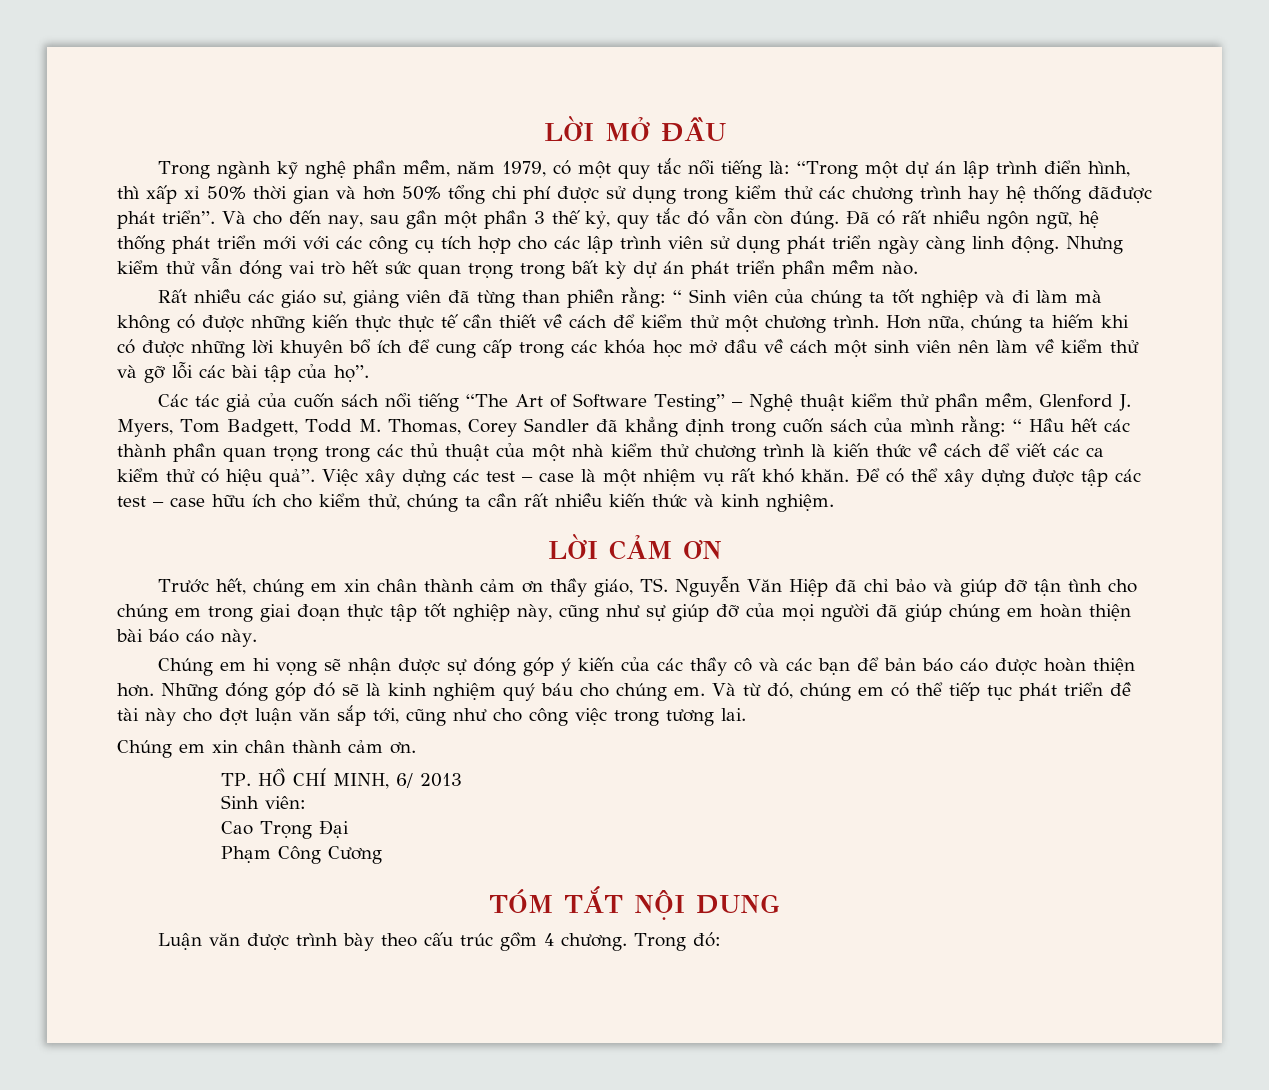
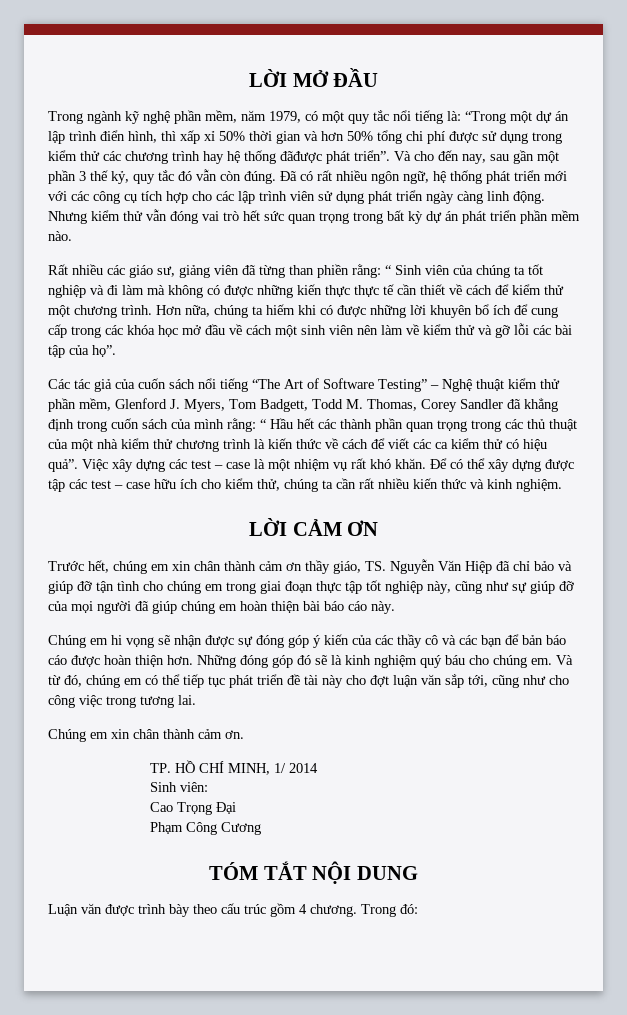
[395,773,462,788] 6/ 2013 -> [273,763,318,773] 1/ 2014

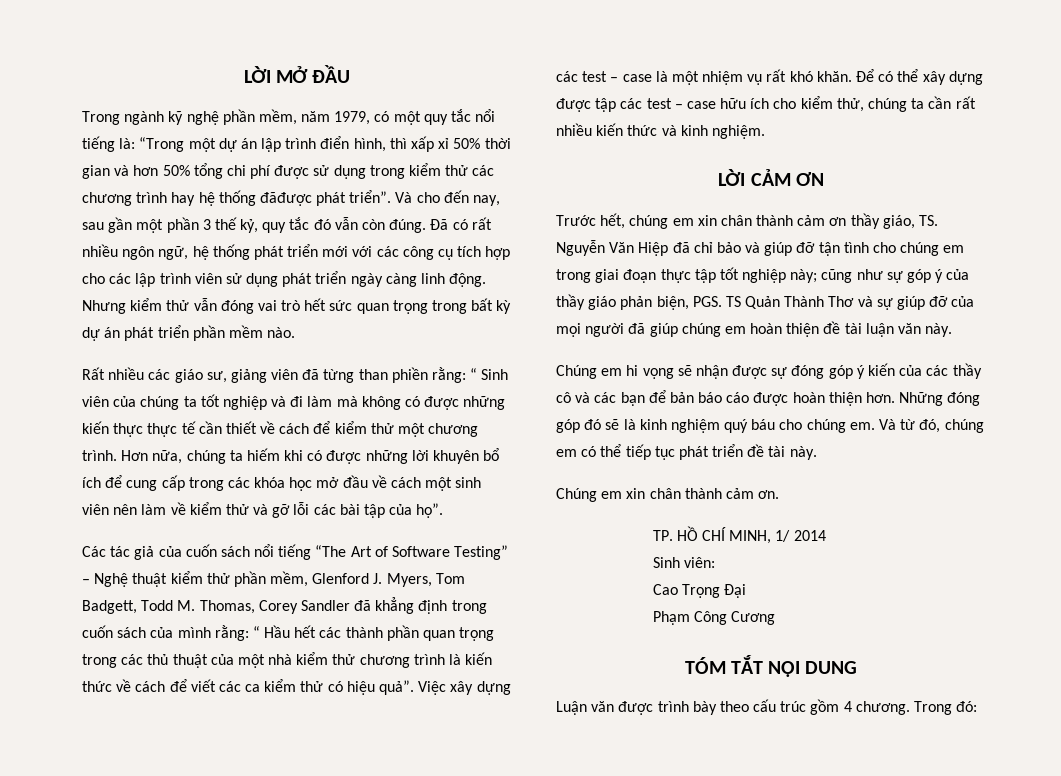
[427,581,451,594] này, -> [790,269,818,283] này;
(527, 587) none -> [907,269,970,283] [556,294,893,310] góp ý của thầy giáo phản biện, PGS. TS Quản Thành Thơ và sự
[303,601,367,611] bài báo cáo -> [823,321,922,337] đề tài luận văn
[322,674,569,688] [48,695,196,708] này cho đợt luận văn sắp tới, cũng như cho công việc trong tương lai. -> [789,446,817,460] này.

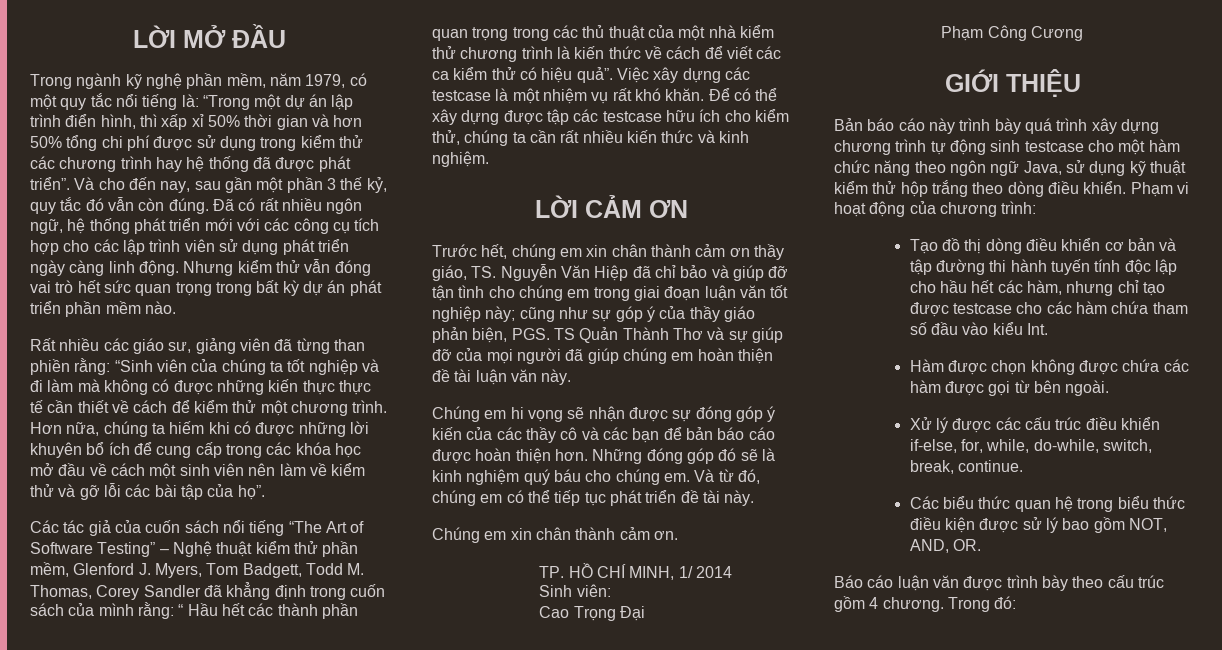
[259,192,312,206] đãđược -> [252,157,315,172] đã được
[470,368,509,380] “ Sinh -> [114,360,153,372] “Sinh
[582,71,652,82] test – case -> [432,90,491,101] testcase
[646,98,716,109] test – case -> [602,111,662,122] testcase
[660,269,716,283] thực tập -> [704,285,766,301] luận văn
[684,655,858,677] [556,701,587,715] TÓM TẮT NỘI DUNG // Luận -> [945,69,1081,97] [834,118,1159,134] [834,139,1180,155] [834,160,1186,176] [834,180,1189,197] [834,201,1037,217] [909,238,1177,254] [909,259,1178,275] [909,280,1166,296] [909,301,1188,317] [909,322,1049,335] [909,359,1189,375] [909,380,1110,396] [909,417,1161,433] [909,439,1153,453] [909,460,1024,474] [909,496,1186,512] [909,517,1168,533] [909,539,982,553] [834,575,929,591] GIỚI THIỆU // Bản báo cáo này trình bày quá trình xây dựng chương trình tự động sinh testcase cho một hàm chức năng theo ngôn ngữ Java, sử dụng kỹ thuật kiểm thử hộp trắng theo dòng điều khiển. Phạm vi hoạt động của chương trình: // Tạo đồ thị dòng điều khiển cơ bản và tập đường thi hành tuyến tính độc lập cho hầu hết các hàm, nhưng chỉ tạo được testcase cho các hàm chứa tham số đầu vào kiểu Int. // Hàm được chọn không được chứa các hàm được gọi từ bên ngoài. // Xử lý được các cấu trúc điều khiển if-else, for, while, do-while, switch, break, continue. // Các biểu thức quan hệ trong biểu thức điều kiện được sử lý bao gồm NOT, AND, OR. // Báo cáo luận

